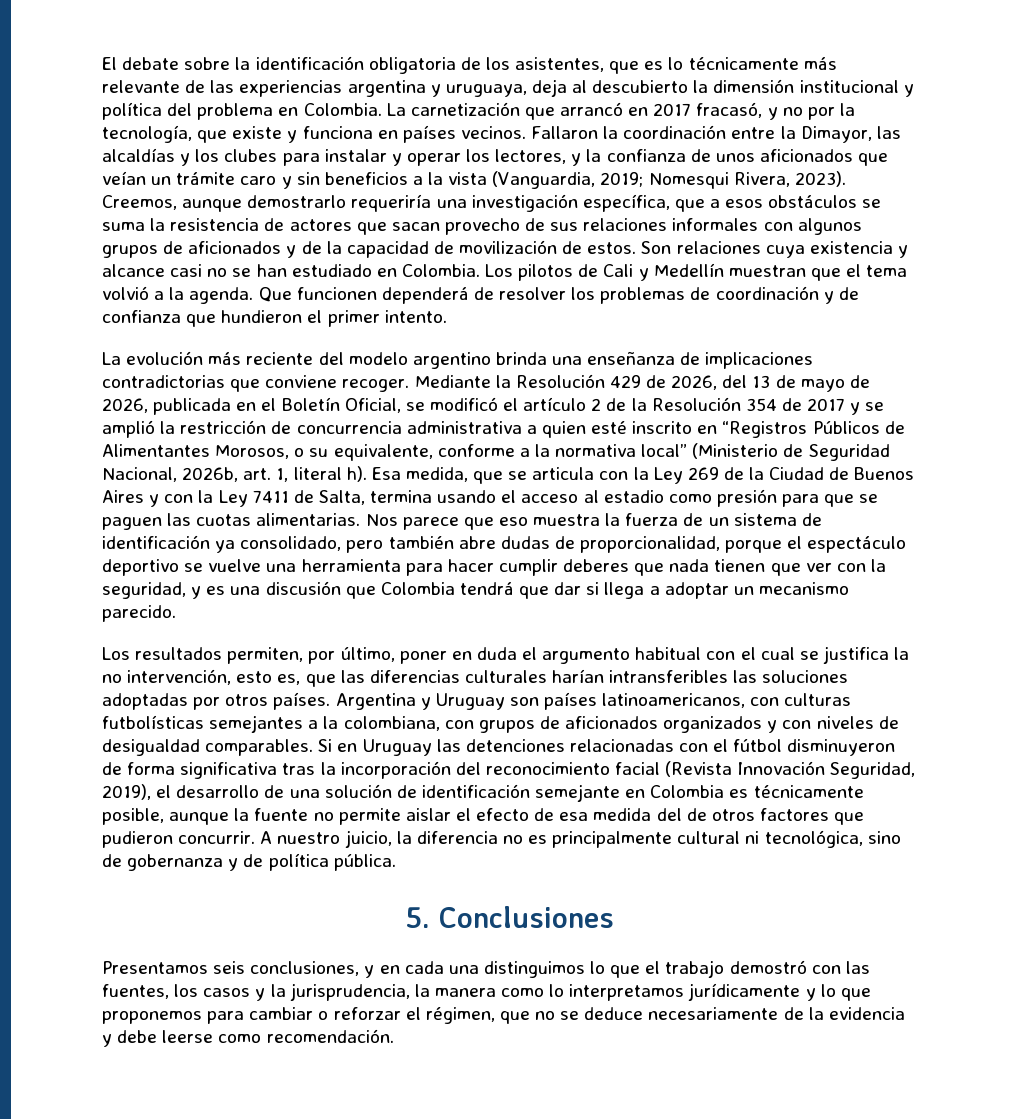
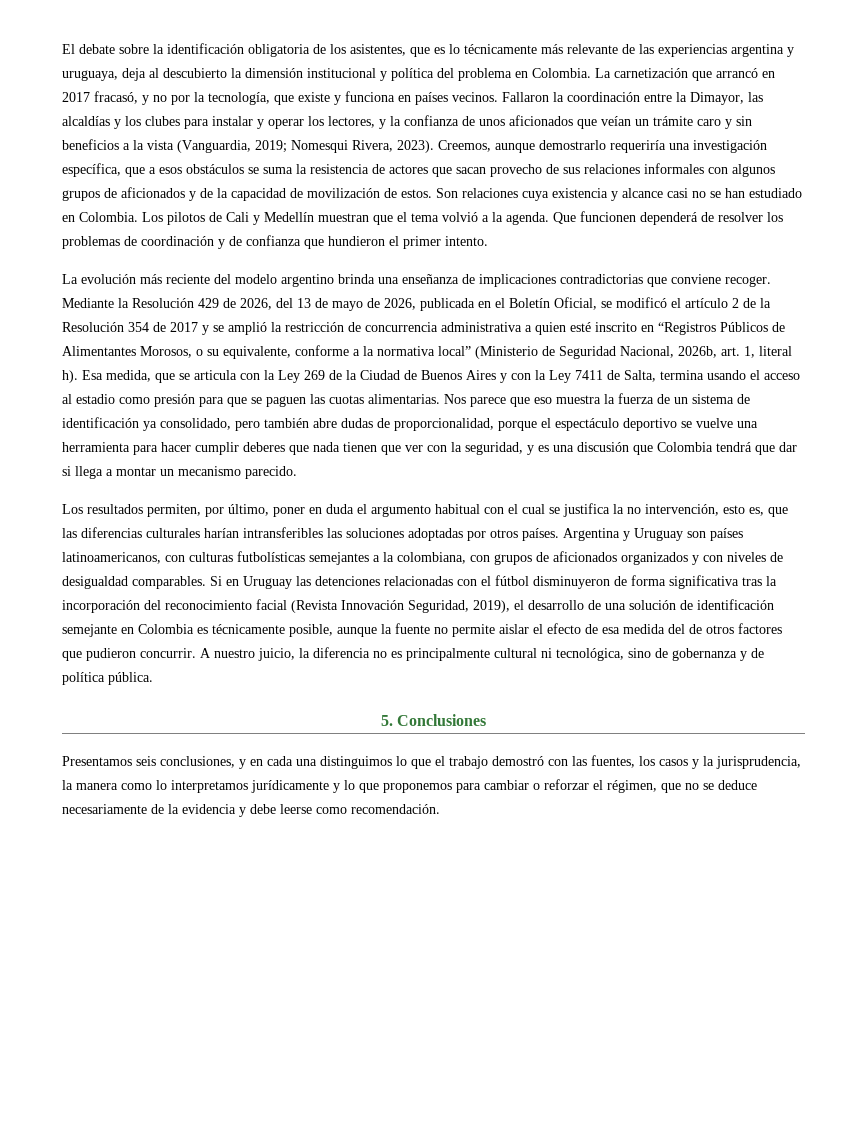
[664,582,729,599] adoptar -> [116,467,156,476] montar

